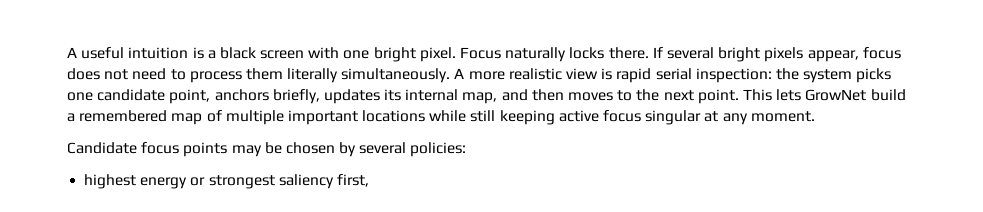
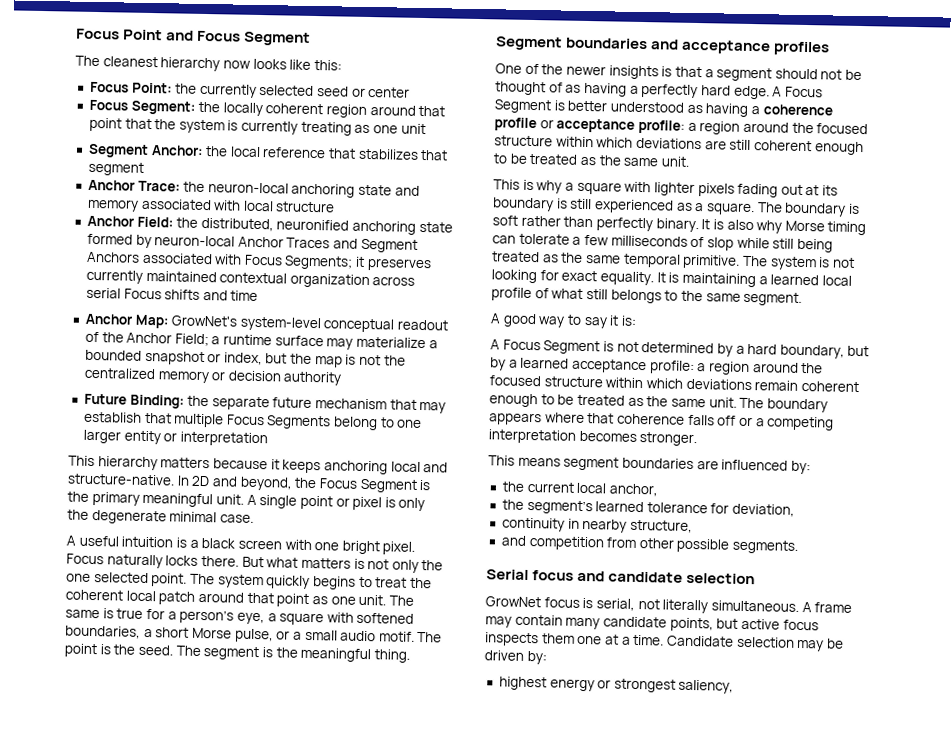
(67, 52) none -> [76,28,312,46] [75,55,342,72] [89,81,411,98] [88,99,446,118] [88,117,426,136] [87,143,449,161] [87,161,144,176] [87,179,420,198] [86,198,336,213] [86,215,453,235] [86,233,418,253] [85,251,432,272] [85,269,416,289] [85,287,259,302] [84,313,449,333] [84,331,438,350] [84,349,406,368] [83,367,342,386] [83,393,447,414] [83,411,423,431] [82,429,268,447] [68,455,449,475] [67,473,432,493] [67,491,426,512] [67,509,254,525] Focus Point and Focus Segment // The cleanest hierarchy now looks like this: // Focus Point: the currently selected seed or center // Focus Segment: the locally coherent region around that point that the system is currently treating as one unit // Segment Anchor: the local reference that stabilizes that segment // Anchor Trace: the neuron-local anchoring state and memory associated with local structure // Anchor Field: the distributed, neuronified anchoring state formed by neuron-local Anchor Traces and Segment Anchors associated with Focus Segments; it preserves currently maintained contextual organization across serial Focus shifts and time // Anchor Map: GrowNet's system-level conceptual readout of the Anchor Field; a runtime surface may materialize a bounded snapshot or index, but the map is not the centralized memory or decision authority // Future Binding: the separate future mechanism that may establish that multiple Focus Segments belong to one larger entity or interpretation // This hierarchy matters because it keeps anchoring local and structure-native. In 2D and beyond, the Focus Segment is the primary meaningful unit. A single point or pixel is only the degenerate minimal case. //
[652,47,901,62] [67,68,892,83] [67,89,906,104] [67,110,815,125] [67,142,467,157] If several bright pixels appear, focus does not need to process them literally simultaneously. A more realistic view is rapid serial inspection: the system picks one candidate point, anchors briefly, updates its internal map, and then moves to the next point. This lets GrowNet build a remembered map of multiple important locations while still keeping active focus singular at any moment. // Candidate focus points may be chosen by several policies: -> [241,556,444,573] [66,572,432,590] [65,589,414,608] [65,608,415,626] [65,625,443,643] [64,643,410,663] [495,36,831,56] [495,63,863,82] [495,81,823,100] [494,99,833,117] [494,117,869,135] [494,135,864,156] [493,153,689,167] [493,179,839,198] [492,197,860,217] [492,215,867,236] [492,233,833,253] [492,251,855,271] [491,269,852,288] [491,287,803,306] [490,313,637,329] [490,339,870,359] [490,357,824,376] [489,375,859,393] [489,393,828,413] [489,412,835,431] [488,429,698,447] [488,455,811,475] [501,481,658,497] [501,499,796,517] [501,517,693,533] [500,535,799,554] [486,569,756,585] [485,596,853,614] [485,614,819,632] [485,632,844,652] [484,650,547,665] But what matters is not only the one selected point. The system quickly begins to treat the coherent local patch around that point as one unit. The same is true for a person’s eye, a square with softened boundaries, a short Morse pulse, or a small audio motif. The point is the seed. The segment is the meaningful thing. // Segment boundaries and acceptance profiles // One of the newer insights is that a segment should not be thought of as having a perfectly hard edge. A Focus Segment is better understood as having a coherence profile or acceptance profile: a region around the focused structure within which deviations are still coherent enough to be treated as the same unit. // This is why a square with lighter pixels fading out at its boundary is still experienced as a square. The boundary is soft rather than perfectly binary. It is also why Morse timing can tolerate a few milliseconds of slop while still being treated as the same temporal primitive. The system is not looking for exact equality. It is maintaining a learned local profile of what still belongs to the same segment. // A good way to say it is: // A Focus Segment is not determined by a hard boundary, but by a learned acceptance profile: a region around the focused structure within which deviations remain coherent enough to be treated as the same unit. The boundary appears where that coherence falls off or a competing interpretation becomes stronger. // This means segment boundaries are influenced by: // the current local anchor, // the segment’s learned tolerance for deviation, // continuity in nearby structure, // and competition from other possible segments. // Serial focus and candidate selection // GrowNet focus is serial, not literally simultaneous. A frame may contain many candidate points, but active focus inspects them one at a time. Candidate selection may be driven by:
[278,174,369,189] saliency first, -> [678,679,735,694] saliency,

